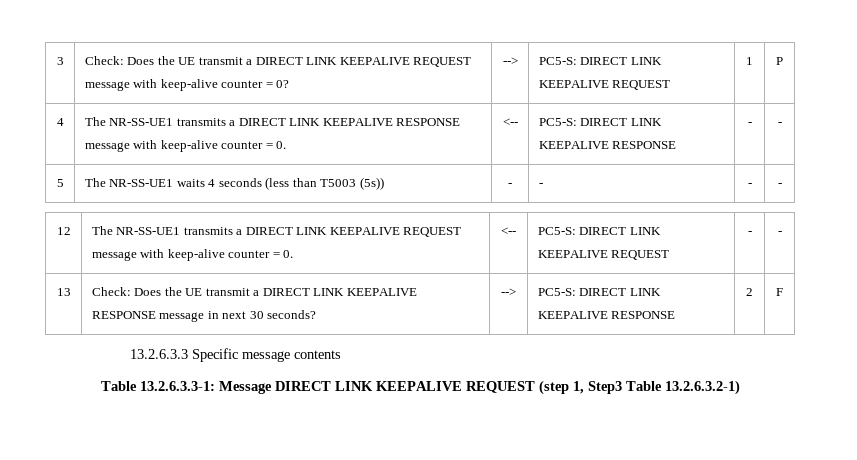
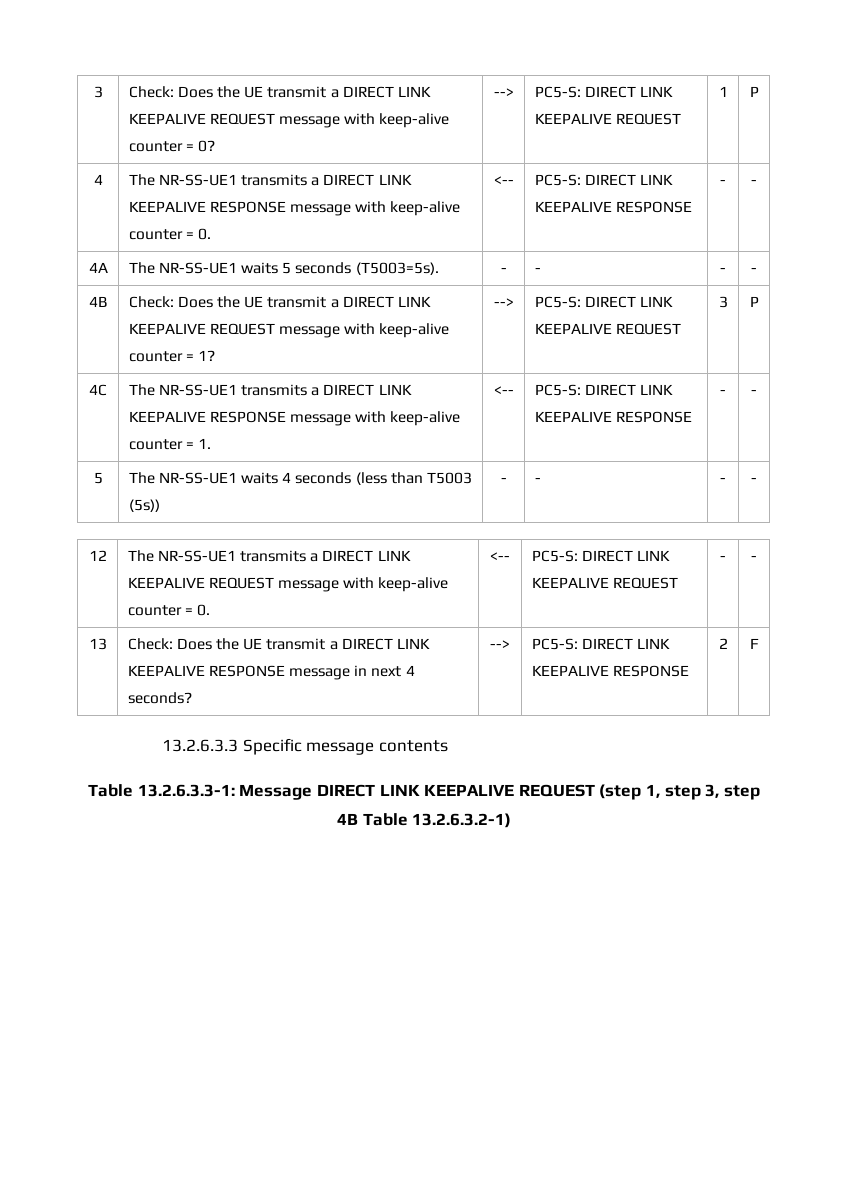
(782, 124) none -> [88,262,108,273] [128,262,439,275] [500,268,507,273] [534,268,541,273] [720,268,726,273] [751,268,757,273] [88,296,108,307] [128,296,431,308] [128,323,450,338] [128,350,216,362] [493,298,514,307] [534,296,674,308] [534,323,681,335] [718,296,728,308] [749,296,759,307] [89,384,107,396] [128,384,412,396] [128,411,461,426] [128,438,212,450] [493,386,514,395] [534,384,674,396] [534,411,692,423] [720,390,726,395] [751,390,757,395] // 4A | The NR-SS-UE1 waits 5 seconds (T5003=5s). | - | - | - | - // 4B | Check: Does the UE transmit a DIRECT LINK KEEPALIVE REQUEST message with keep-alive counter = 1? | --> | PC5-S: DIRECT LINK KEEPALIVE REQUEST | 3 | P // 4C | The NR-SS-UE1 transmits a DIRECT LINK KEEPALIVE RESPONSE message with keep-alive counter = 1. | <-- | PC5-S: DIRECT LINK KEEPALIVE RESPONSE | - | -
[249,311,264,319] 30 -> [405,665,415,676] 4
[587,381,622,394] Step3 -> [664,784,760,800] [336,813,358,825] step 3, step 4B

